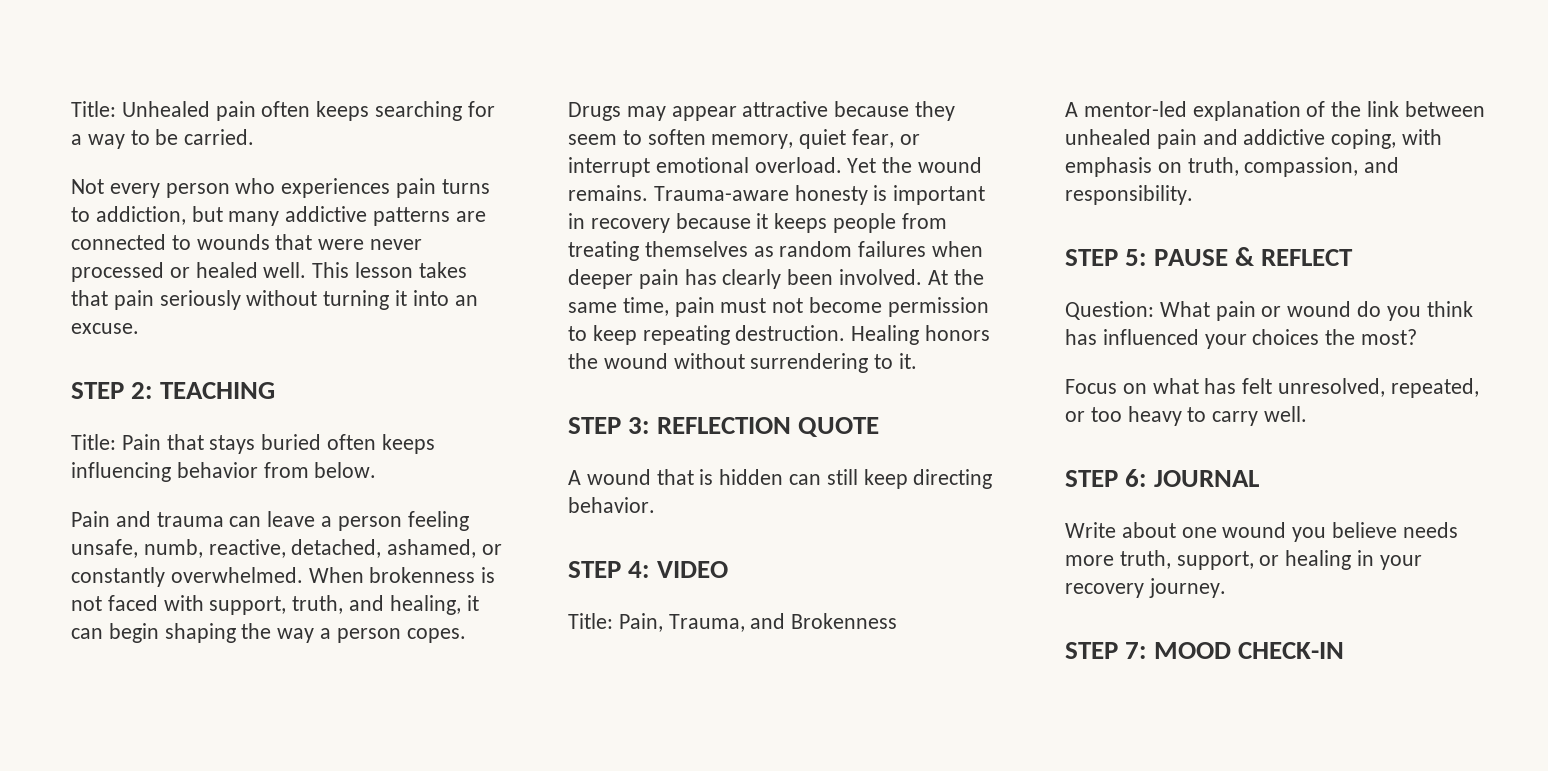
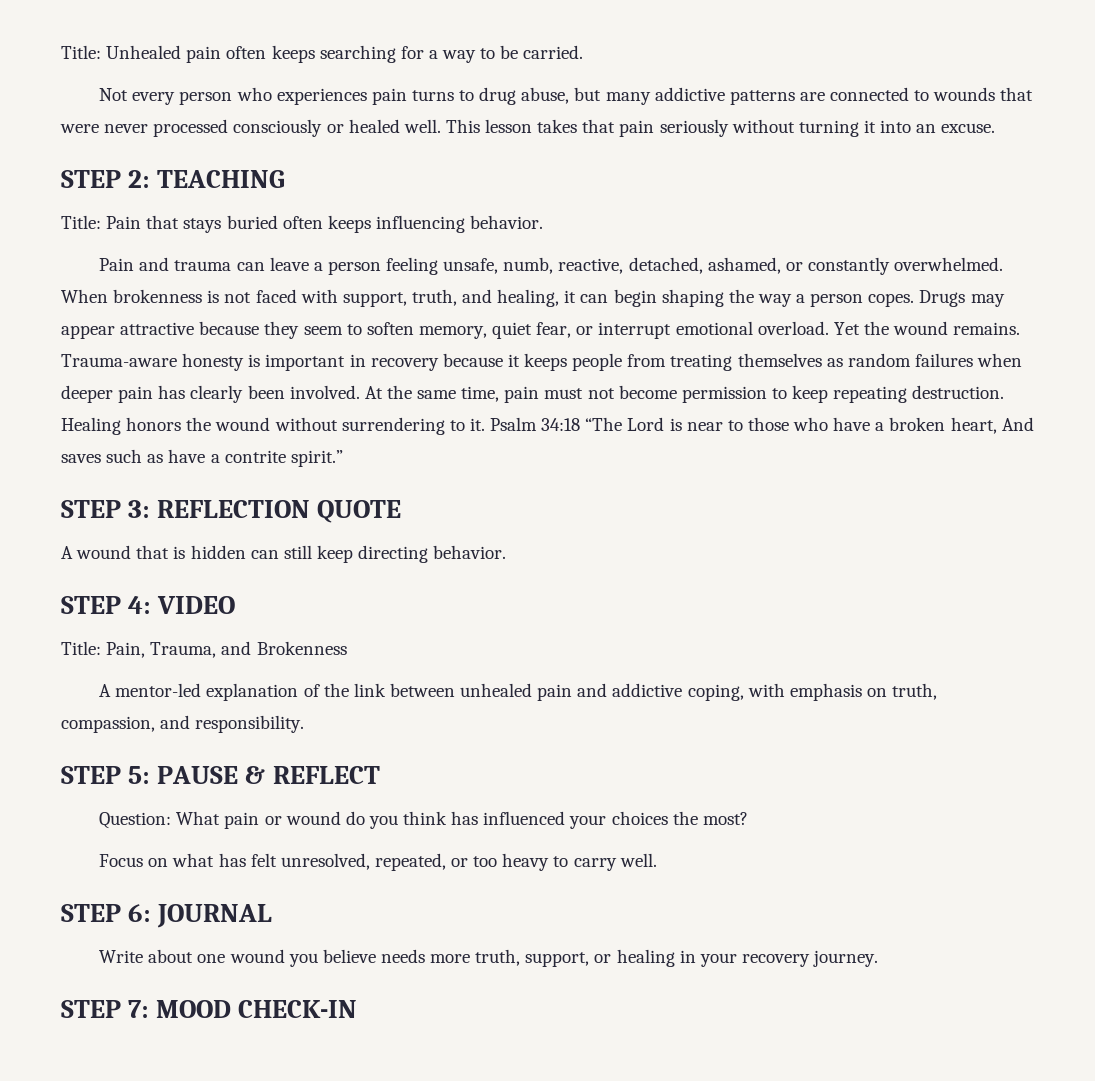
[95,206,186,225] addiction, -> [479,87,570,105] drug abuse,
(164, 272) none -> [233,119,323,137] consciously
[176,462,377,478] behavior from below. -> [470,215,544,229] behavior.
(918, 361) none -> [490,417,1034,434] [61,449,343,467] Psalm 34:18 “The Lord is near to those who have a broken heart, And saves such as have a contrite spirit.”

